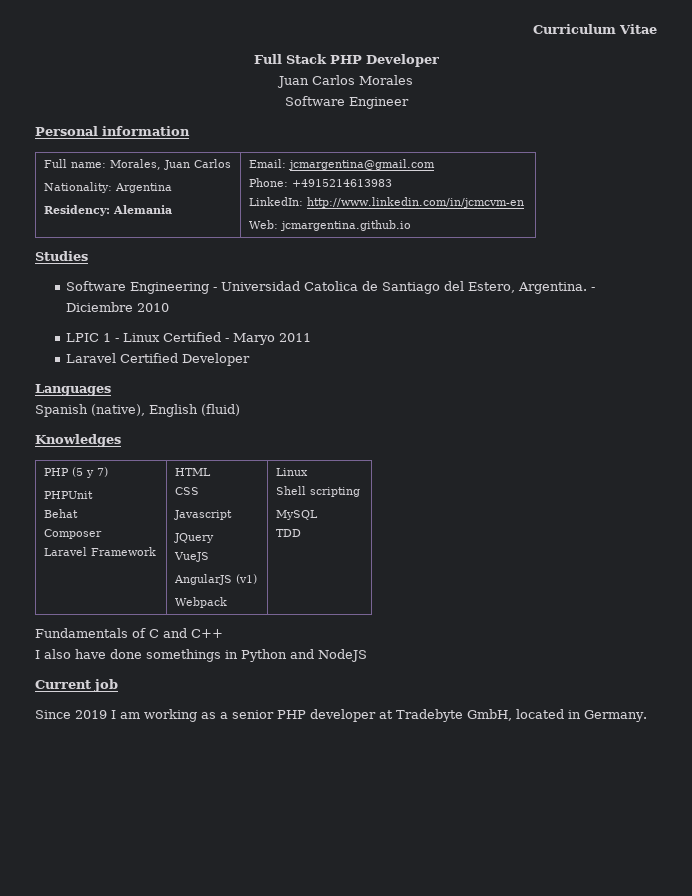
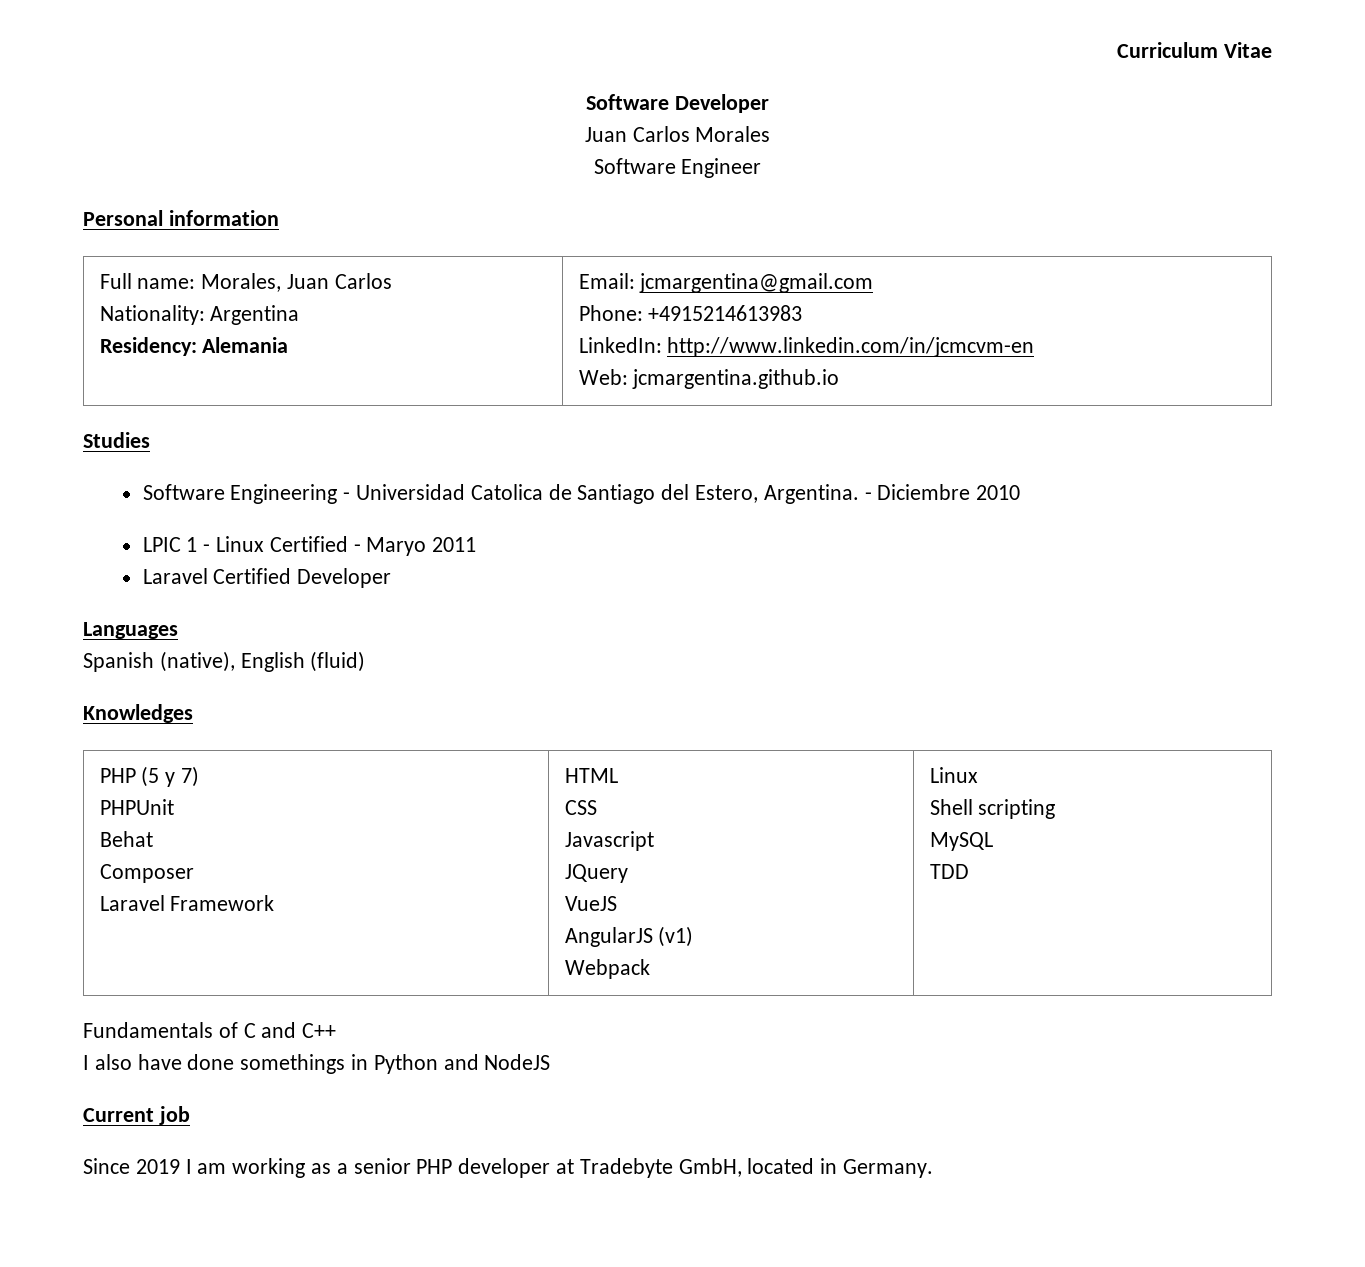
[253,54,362,64] Full Stack PHP -> [586,94,670,110] Software

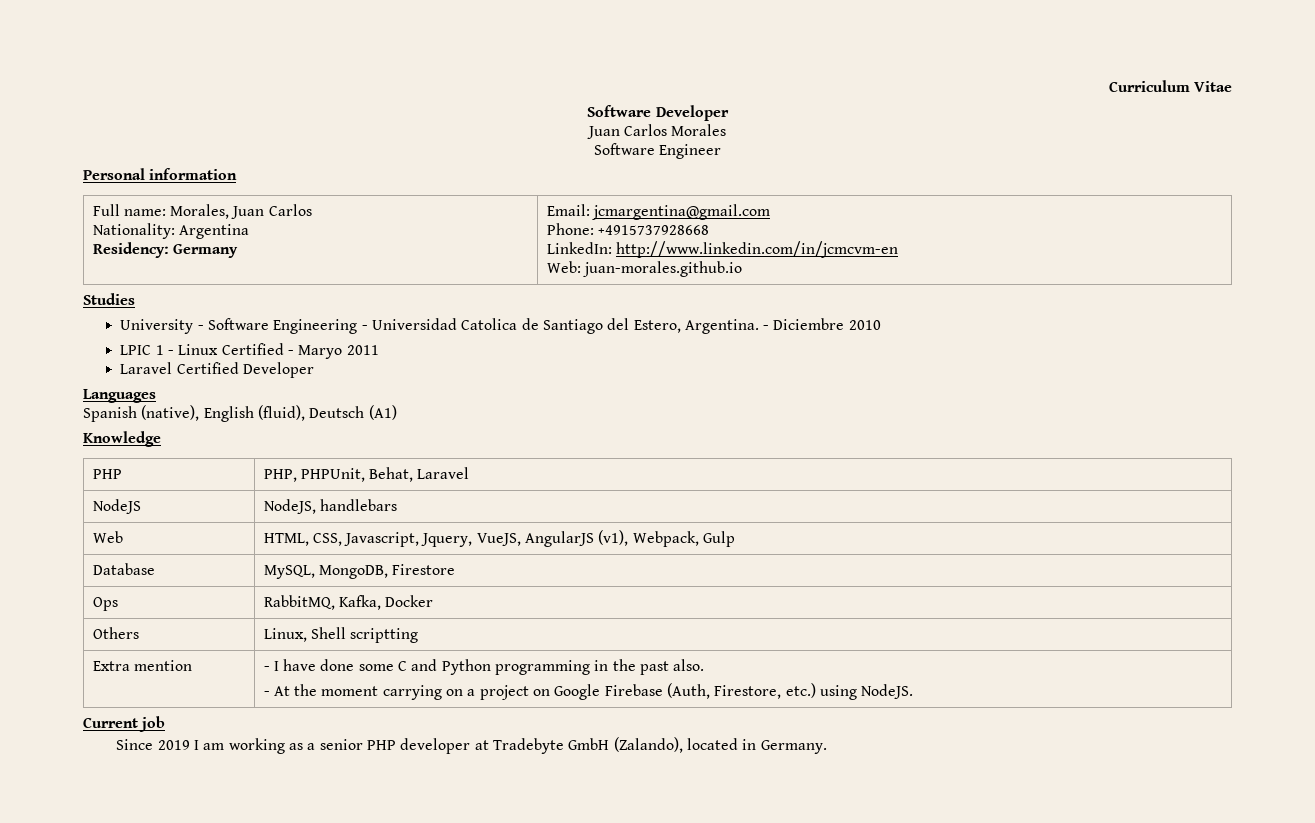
[202,337,289,353] Alemania -> [172,244,238,258] Germany
[648,305,803,321] +4915214613983 -> [597,225,709,235] +4915737928668
[632,369,840,389] jcmargentina.github.io -> [582,261,742,277] juan-morales.github.io
(150, 440) none -> [120,319,204,334] University -
[310,651,366,672] [83,704,193,723] [99,766,200,787] [99,799,174,815] [99,831,153,847] [99,864,194,883] [99,895,275,911] [564,768,618,783] [564,800,597,815] [564,831,654,851] [564,864,628,883] [564,896,617,911] [564,926,694,947] [564,959,650,979] [929,767,978,783] [929,799,1056,819] [929,832,993,851] [929,864,969,879] [83,1022,337,1038] [83,1054,551,1074] (fluid) // Knowledges // PHP (5 y 7) // PHPUnit // Behat // Composer // Laravel Framework | HTML // CSS // Javascript // JQuery // VueJS // AngularJS (v1) // Webpack | Linux // Shell scripting // MySQL // TDD // Fundamentals of C and C++ // I also have done somethings in Python and NodeJS -> [257,405,397,421] [83,431,161,447] [92,469,122,479] [263,467,470,482] [92,499,141,514] [263,499,397,514] [92,531,123,543] [263,530,736,547] [92,563,155,575] [263,564,456,579] [92,597,118,611] [263,595,434,610] [92,627,139,639] [263,627,419,643] [92,660,192,671] [263,659,705,675] [263,683,914,700] (fluid), Deutsch (A1) // Knowledge // PHP | PHP, PHPUnit, Behat, Laravel // NodeJS | NodeJS, handlebars // Web | HTML, CSS, Javascript, Jquery, VueJS, AngularJS (v1), Webpack, Gulp // Database | MySQL, MongoDB, Firestore // Ops | RabbitMQ, Kafka, Docker // Others | Linux, Shell scriptting // Extra mention | - I have done some C and Python programming in the past also. // - At the moment carrying on a project on Google Firebase (Auth, Firestore, etc.) using NodeJS.
[678,1158,742,1177] GmbH, -> [568,737,683,753] GmbH (Zalando),

